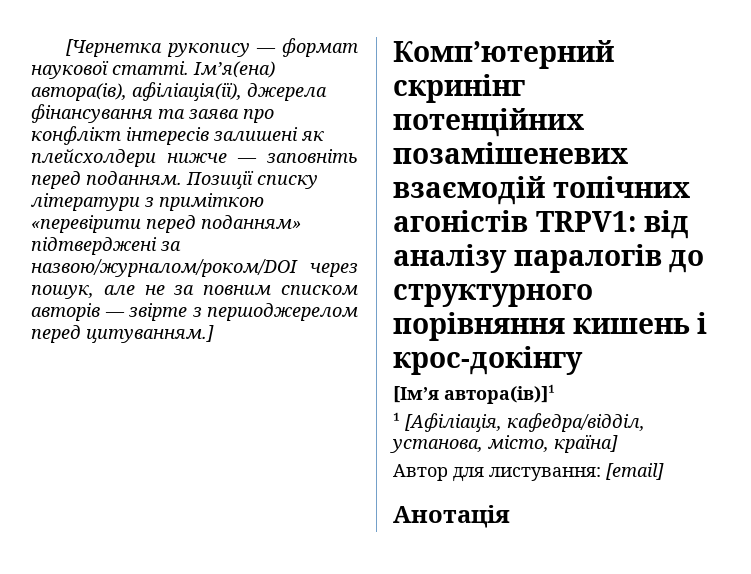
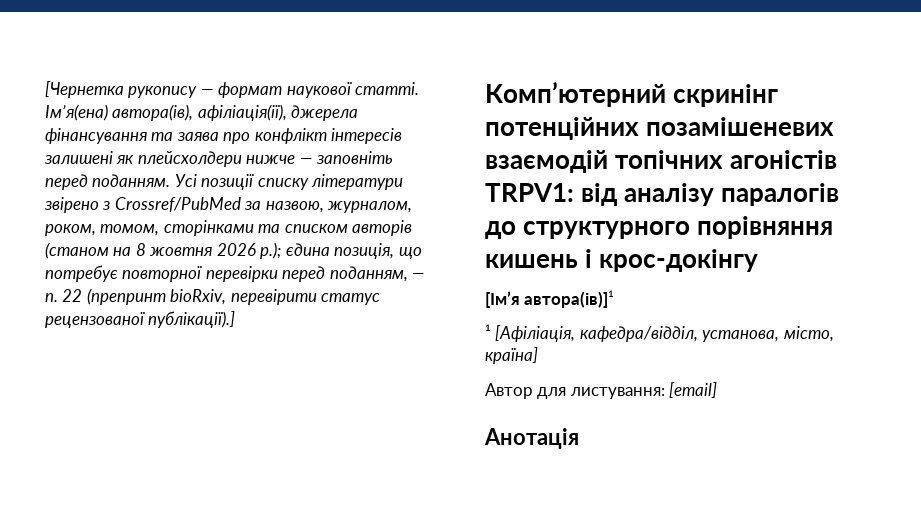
[186,170,318,189] [31,193,264,211] [31,215,301,233] [31,237,181,255] [31,259,358,277] [31,285,358,299] [31,303,358,321] [31,325,214,343] Позиції списку літератури з приміткою «перевірити перед поданням» підтверджені за назвою/журналом/роком/DOI через пошук, але не за повним списком авторів — звірте з першоджерелом перед цитуванням.] -> [174,174,404,190] [44,197,413,213] [45,220,413,236] [45,242,422,259] [45,265,426,282] [45,288,381,305] [45,311,236,328] Усі позиції списку літератури звірено з Crossref/PubMed за назвою, журналом, роком, томом, сторінками та списком авторів (станом на 8 жовтня 2026 р.); єдина позиція, що потребує повторної перевірки перед поданням, — п. 22 (препринт bioRxiv, перевірити статус рецензованої публікації).]

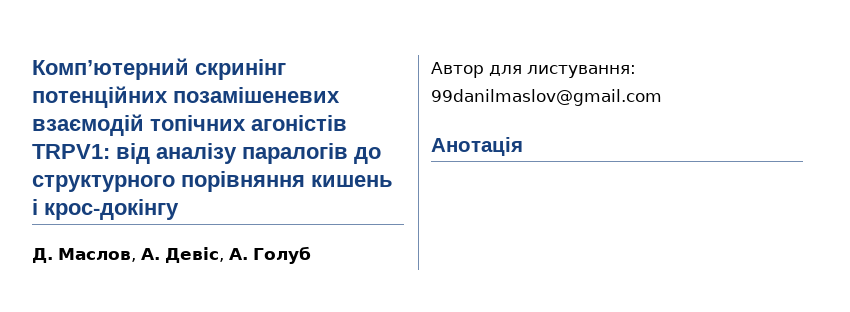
[45,81,420,98] [45,104,359,121] [45,128,403,144] [44,151,394,167] [45,174,404,190] [44,197,413,213] [45,220,413,236] [45,242,422,259] [45,265,426,282] [45,288,381,305] [45,311,236,328] [Чернетка рукопису — формат наукової статті. Ім’я(ена) автора(ів), афіліація(ії), джерела фінансування та заява про конфлікт інтересів залишені як плейсхолдери нижче — заповніть перед поданням. Усі позиції списку літератури звірено з Crossref/PubMed за назвою, журналом, роком, томом, сторінками та списком авторів (станом на 8 жовтня 2026 р.); єдина позиція, що потребує повторної перевірки перед поданням, — п. 22 (препринт bioRxiv, перевірити статус рецензованої публікації).] // -> (32, 69) none
[485,290,615,308] [485,324,834,342] [485,347,538,364] [Ім’я автора(ів)]¹ // ¹ [Афіліація, кафедра/відділ, установа, місто, країна] -> [32,246,311,264] Д. Маслов, А. Девіс, А. Голуб
[669,382,718,398] [email] -> [431,89,662,106] 99danilmaslov@gmail.com

